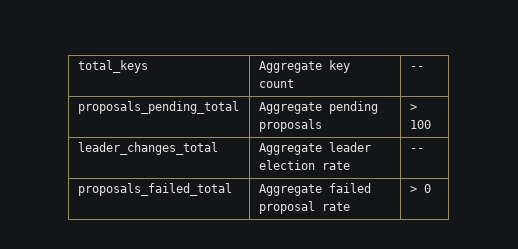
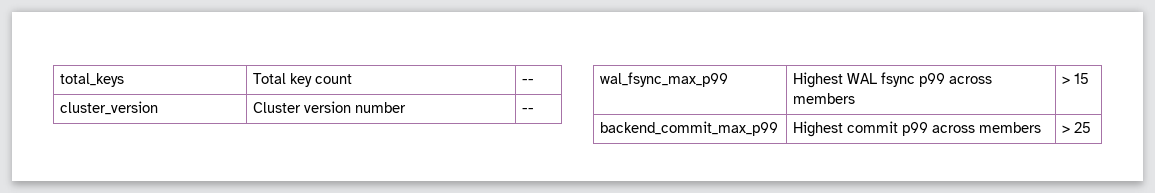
[258,61,322,73] Aggregate -> [253,73,287,84] Total
[77,101,239,114] [258,101,378,114] [258,119,322,132] [409,104,417,111] [409,120,431,129] [77,142,218,155] [258,142,371,155] [258,160,350,170] [409,148,424,152] [77,183,232,196] [258,183,371,196] [258,201,350,214] [409,184,431,193] proposals_pending_total | Aggregate pending proposals | > 100 // leader_changes_total | Aggregate leader election rate | -- // proposals_failed_total | Aggregate failed proposal rate | > 0 -> [60,101,159,115] [253,101,407,113] [522,108,535,113] [600,72,729,87] [793,72,993,88] [793,93,856,104] [1062,73,1090,84] [600,121,779,136] [793,121,1042,137] [1062,122,1092,133] cluster_version | Cluster version number | -- // wal_fsync_max_p99 | Highest WAL fsync p99 across members | > 15 // backend_commit_max_p99 | Highest commit p99 across members | > 25

